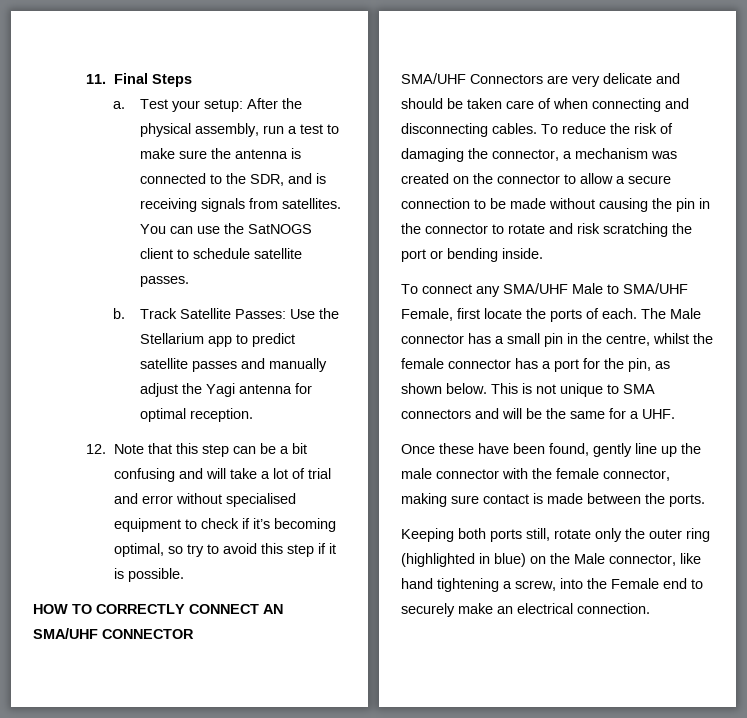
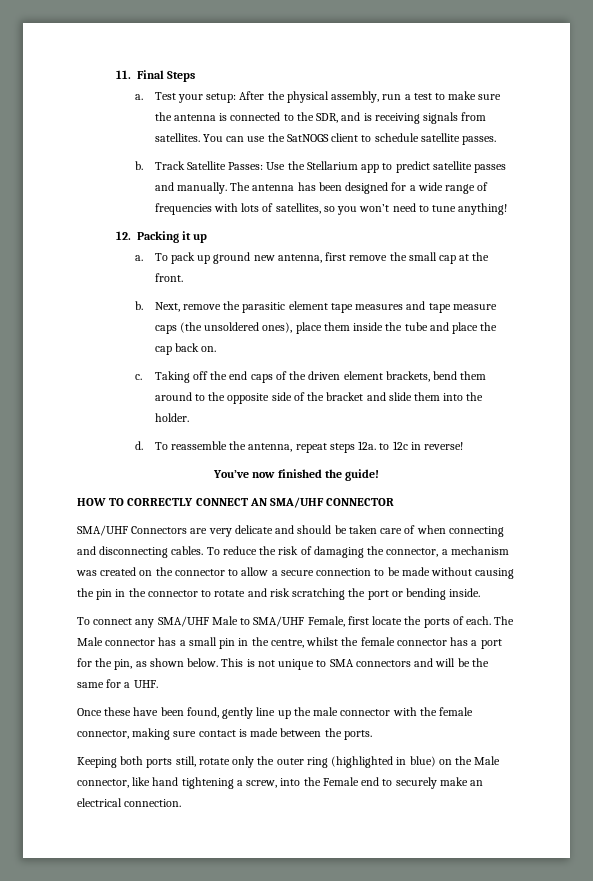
[268,358,327,372] [139,383,312,397] [139,408,253,422] [86,443,307,457] [113,468,331,482] [113,493,296,507] [113,518,336,532] [113,543,336,557] [113,568,184,582] manually adjust the Yagi antenna for optimal reception. // 12. Note that this step can be a bit confusing and will take a lot of trial and error without specialised equipment to check if it’s becoming optimal, so try to avoid this step if it is possible. -> [176,182,489,194] [154,203,508,215] [115,231,208,243] [135,252,490,264] [154,273,183,282] [135,301,497,313] [154,322,498,334] [154,343,217,355] [135,371,487,383] [154,392,484,404] [154,413,189,422] [135,441,464,453] [213,469,379,481] manually. The antenna has been designed for a wide range of frequencies with lots of satellites, so you won’t need to tune anything! // 12. Packing it up // a. To pack up ground new antenna, first remove the small cap at the front. // b. Next, remove the parasitic element tape measures and tape measure caps (the unsoldered ones), place them inside the tube and place the cap back on. // c. Taking off the end caps of the driven element brackets, bend them around to the opposite side of the bracket and slide them into the holder. // d. To reassemble the antenna, repeat steps 12a. to 12c in reverse! // You’ve now finished the guide!

